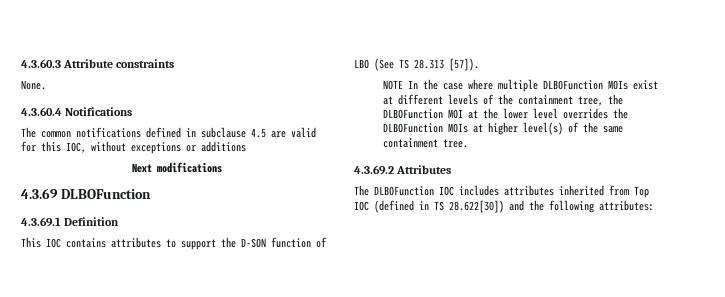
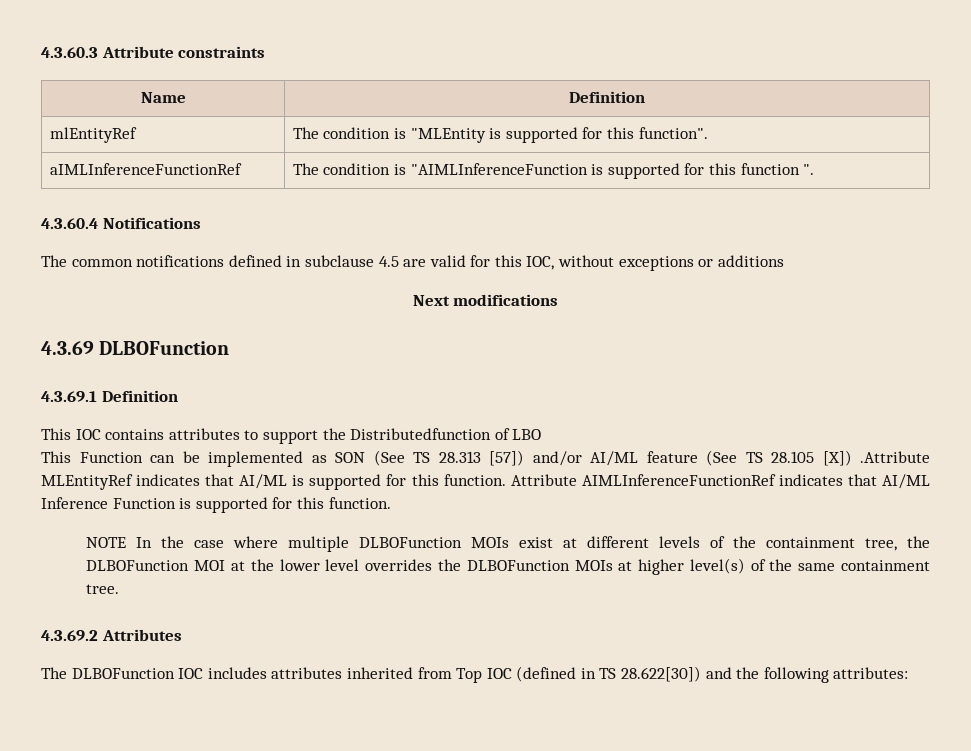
[21,80,46,90] // None. -> [140,92,186,103] [569,91,646,103] [49,127,137,143] [292,127,708,143] [49,163,242,175] [292,163,815,179] // Name | Definition // mlEntityRef | The condition is "MLEntity is supported for this function". // aIMLInferenceFunctionRef | The condition is "AIMLInferenceFunction is supported for this function ".
[241,237,311,248] D-SON function -> [350,428,492,440] Distributedfunction
[374,58,479,71] (See TS 28.313 [57]). -> [41,450,930,467] [41,474,931,490] [41,497,391,513] // This Function can be implemented as SON (See TS 28.313 [57]) and/or AI/ML feature (See TS 28.105 [X]) .Attribute MLEntityRef indicates that AI/ML is supported for this function. Attribute AIMLInferenceFunctionRef indicates that AI/ML Inference Function is supported for this function.

